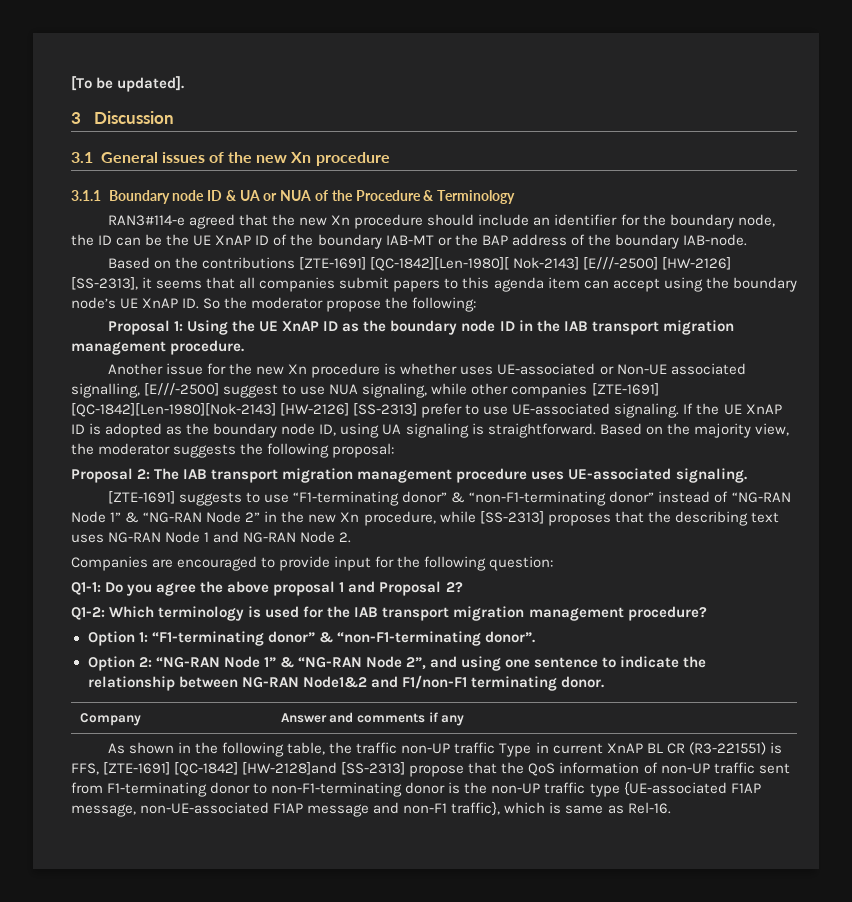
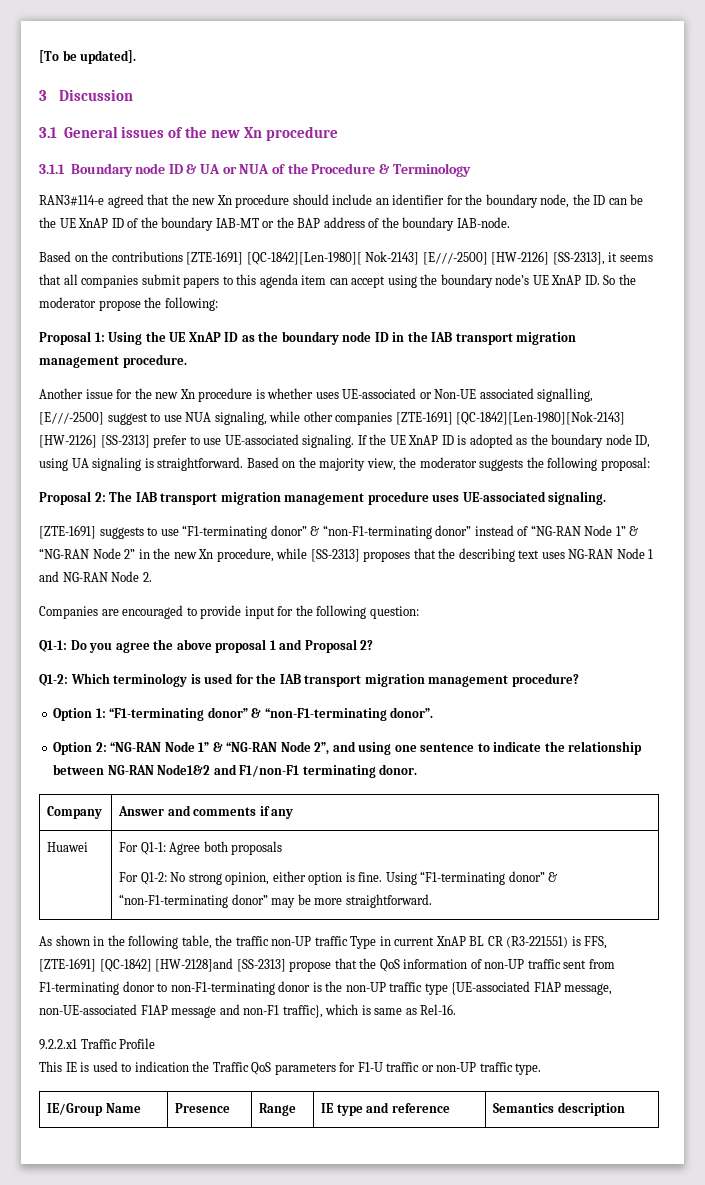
(465, 720) none -> [47,842,89,852] [119,841,283,855] [119,871,558,885] [119,894,432,908] // Huawei | For Q1-1: Agree both proposals // For Q1-2: No strong opinion, either option is fine. Using “F1-terminating donor” & “non-F1-terminating donor” may be more straightforward.
(671, 808) none -> [39,1038,156,1050] [39,1061,542,1075] [47,1103,141,1116] [175,1103,231,1113] [259,1103,297,1116] [321,1102,450,1116] [493,1102,625,1116] // 9.2.2.x1 Traffic Profile // This IE is used to indication the Traffic QoS parameters for F1-U traffic or non-UP traffic type. // IE/Group Name | Presence | Range | IE type and reference | Semantics description

